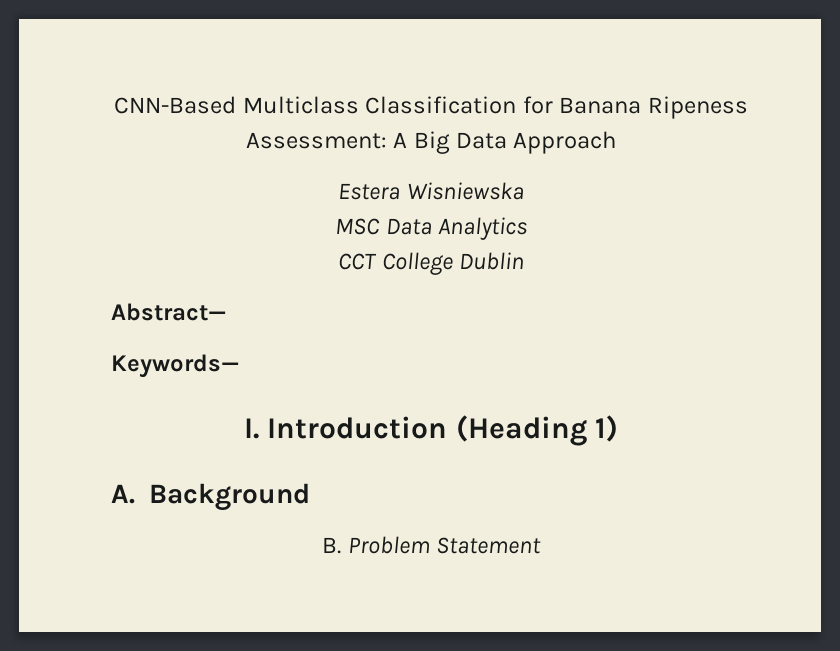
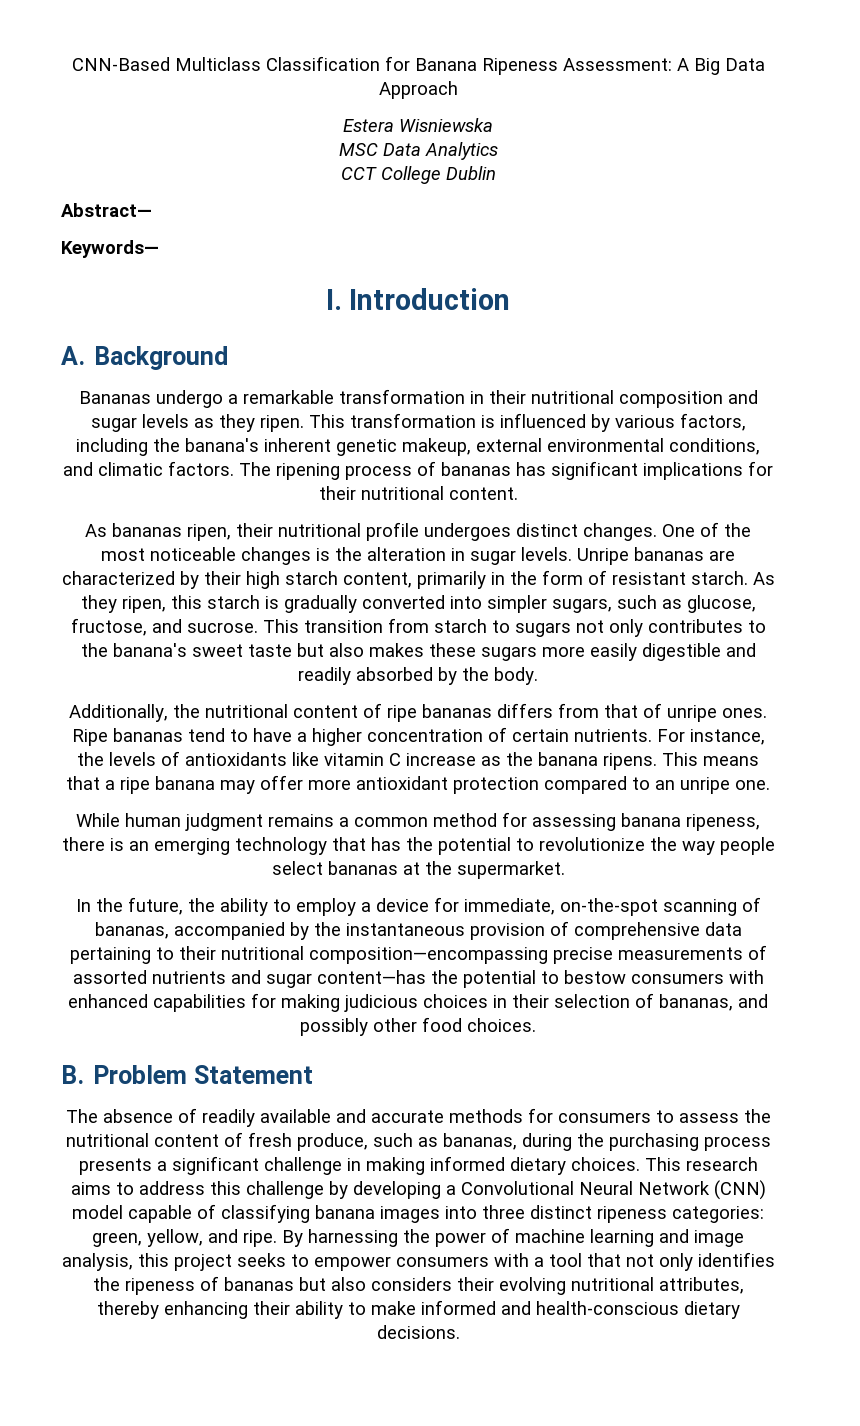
[455,415,618,446] (Heading 1) -> (511, 299) none
[322,536,541,554] B. Problem Statement -> [78,389,758,408] [90,413,746,432] [76,438,760,456] [63,461,773,480] [318,486,518,500] [85,522,751,541] [101,547,735,565] [61,570,775,589] [80,595,756,613] [70,618,766,637] [80,643,756,661] [298,667,538,685] [69,703,767,722] [71,727,765,746] [77,751,759,770] [66,775,770,794] [76,812,760,831] [61,837,775,855] [271,861,565,879] [75,897,761,916] [94,921,742,940] [69,945,767,964] [72,970,764,988] [68,993,768,1012] [300,1017,536,1036] [61,1065,313,1084] [65,1108,771,1127] [65,1132,771,1151] [78,1156,758,1175] [70,1180,766,1200] [72,1204,764,1223] [92,1228,744,1247] [61,1252,775,1271] [92,1276,744,1295] [96,1300,740,1319] [376,1325,460,1339] Bananas undergo a remarkable transformation in their nutritional composition and sugar levels as they ripen. This transformation is influenced by various factors, including the banana's inherent genetic makeup, external environmental conditions, and climatic factors. The ripening process of bananas has significant implications for their nutritional content. // As bananas ripen, their nutritional profile undergoes distinct changes. One of the most noticeable changes is the alteration in sugar levels. Unripe bananas are characterized by their high starch content, primarily in the form of resistant starch. As they ripen, this starch is gradually converted into simpler sugars, such as glucose, fructose, and sucrose. This transition from starch to sugars not only contributes to the banana's sweet taste but also makes these sugars more easily digestible and readily absorbed by the body. // Additionally, the nutritional content of ripe bananas differs from that of unripe ones. Ripe bananas tend to have a higher concentration of certain nutrients. For instance, the levels of antioxidants like vitamin C increase as the banana ripens. This means that a ripe banana may offer more antioxidant protection compared to an unripe one. // While human judgment remains a common method for assessing banana ripeness, there is an emerging technology that has the potential to revolutionize the way people select bananas at the supermarket. // In the future, the ability to employ a device for immediate, on-the-spot scanning of bananas, accompanied by the instantaneous provision of comprehensive data pertaining to their nutritional composition—encompassing precise measurements of assorted nutrients and sugar content—has the potential to bestow consumers with enhanced capabilities for making judicious choices in their selection of bananas, and possibly other food choices. // B. Problem Statement // The absence of readily available and accurate methods for consumers to assess the nutritional content of fresh produce, such as bananas, during the purchasing process presents a significant challenge in making informed dietary choices. This research aims to address this challenge by developing a Convolutional Neural Network (CNN) model capable of classifying banana images into three distinct ripeness categories: green, yellow, and ripe. By harnessing the power of machine learning and image analysis, this project seeks to empower consumers with a tool that not only identifies the ripeness of bananas but also considers their evolving nutritional attributes, thereby enhancing their ability to make informed and health-conscious dietary decisions.

